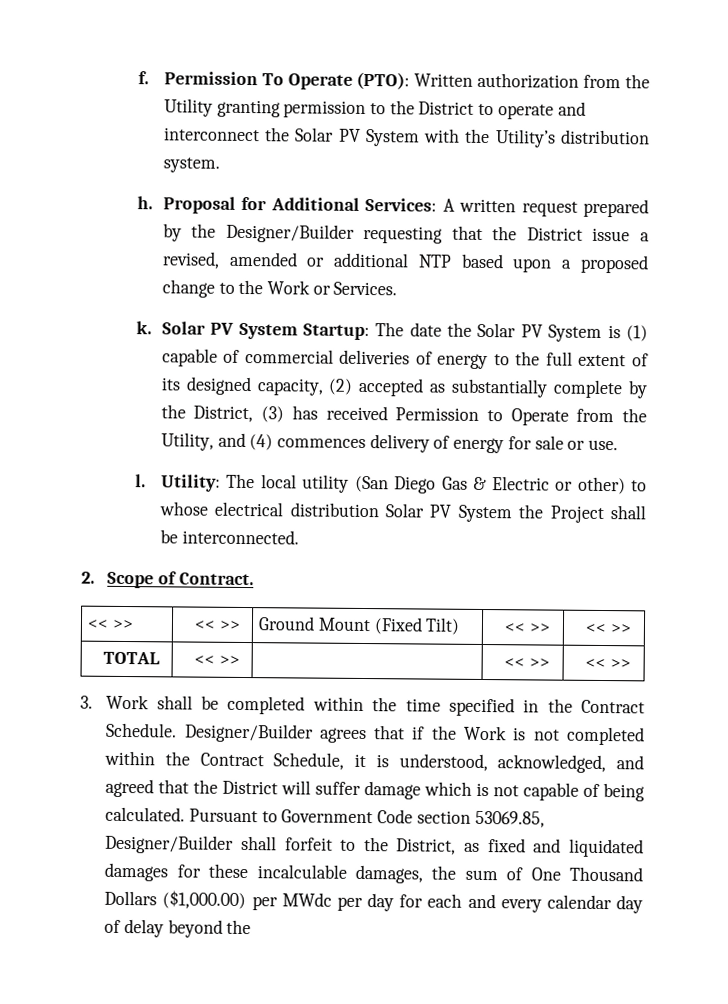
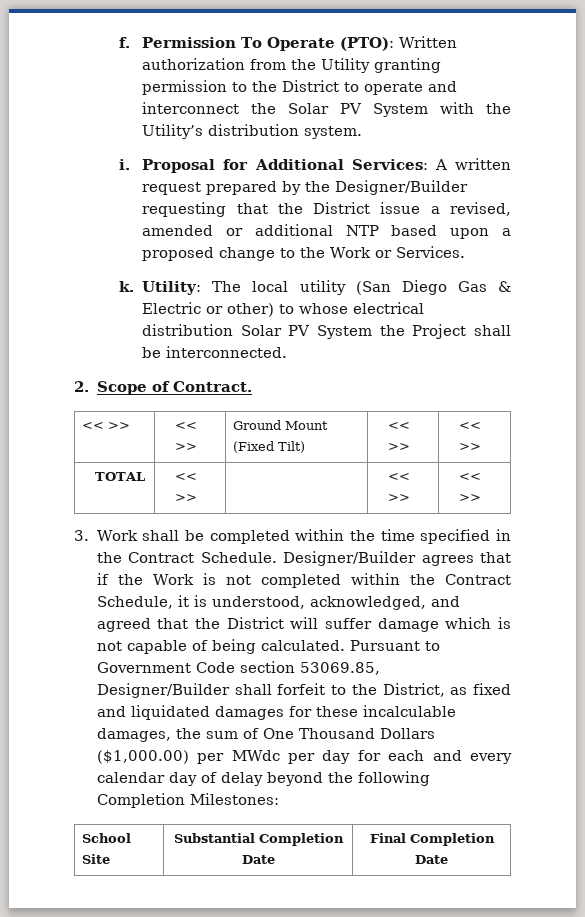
[136,196,153,210] h. -> [119,159,131,170] i.
[161,321,648,342] [161,348,649,370] [160,376,648,399] [160,404,647,426] [160,432,619,454] [134,474,146,488] Solar PV System Startup: The date the Solar PV System is (1) capable of commercial deliveries of energy to the full extent of its designed capacity, (2) accepted as substantially complete by the District, (3) has received Permission to Operate from the Utility, and (4) commences delivery of energy for sale or use. // l. -> (135, 286) none
(252, 927) none -> [357,771,430,786] [96,793,279,808] [81,833,131,843] [81,854,110,864] [173,833,344,846] [241,855,275,864] [369,833,495,846] [415,855,448,864] following Completion Milestones: // School Site | Substantial Completion Date | Final Completion Date

